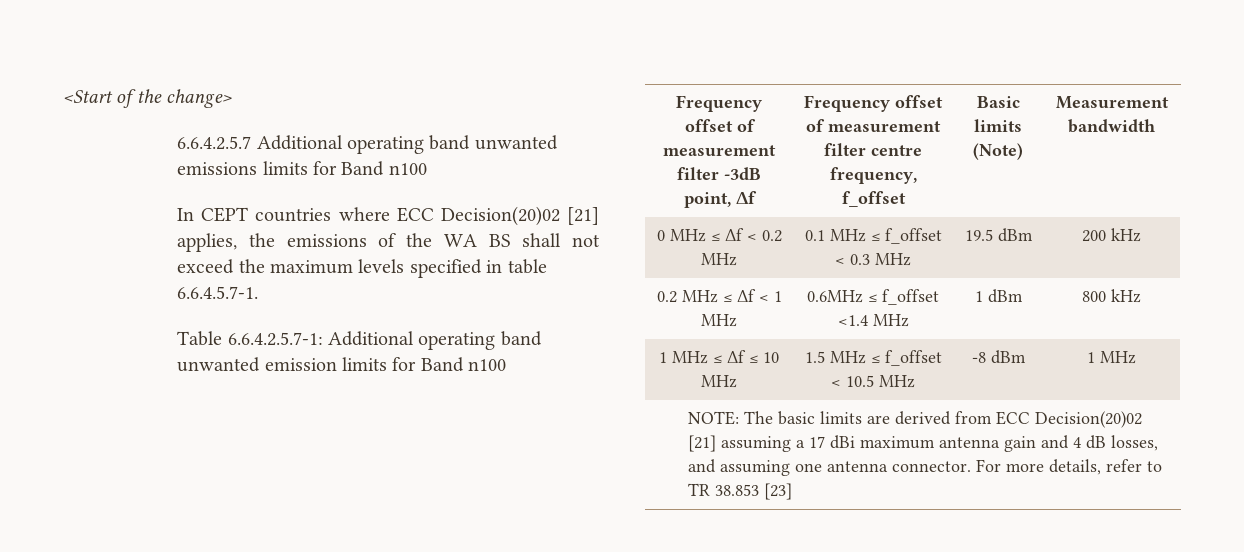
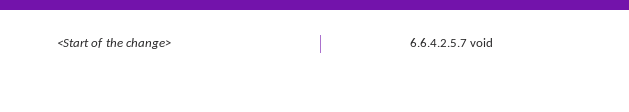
[256,135,558,154] [177,161,427,176] [177,206,600,226] [177,233,601,252] [177,259,547,278] [177,286,259,299] [177,331,542,350] [177,357,507,372] [676,95,762,112] [684,119,756,132] [663,145,776,156] [677,167,761,180] [683,191,757,208] [804,95,943,112] [806,119,941,132] [824,143,922,156] [829,167,917,184] [841,191,906,207] [976,96,1020,108] [974,119,1022,132] [973,143,1023,160] [1055,96,1169,109] [1068,119,1155,133] [656,228,782,242] [701,253,737,266] [804,228,942,244] [835,253,911,266] [964,228,1033,242] [1082,228,1141,242] [656,289,782,303] [701,314,737,327] [807,289,939,305] [837,314,909,327] [974,289,1023,303] [1082,289,1141,303] [659,350,779,364] [701,375,737,388] [804,350,942,366] [831,375,915,388] [971,350,1026,364] [1087,351,1136,364] [688,411,1143,428] [688,435,1159,452] [688,459,1163,476] [688,483,793,500] Additional operating band unwanted emissions limits for Band n100 // In CEPT countries where ECC Decision(20)02 [21] applies, the emissions of the WA BS shall not exceed the maximum levels specified in table 6.6.4.5.7-1. // Table 6.6.4.2.5.7-1: Additional operating band unwanted emission limits for Band n100 // Frequency offset of measurement filter -3dB point, Δf | Frequency offset of measurement filter centre frequency, f_offset | Basic limits (Note) | Measurement bandwidth // 0 MHz ≤ Δf < 0.2 MHz | 0.1 MHz ≤ f_offset < 0.3 MHz | 19.5 dBm | 200 kHz // 0.2 MHz ≤ Δf < 1 MHz | 0.6MHz ≤ f_offset <1.4 MHz | 1 dBm | 800 kHz // 1 MHz ≤ Δf ≤ 10 MHz | 1.5 MHz ≤ f_offset < 10.5 MHz | -8 dBm | 1 MHz // NOTE: The basic limits are derived from ECC Decision(20)02 [21] assuming a 17 dBi maximum antenna gain and 4 dB losses, and assuming one antenna connector. For more details, refer to TR 38.853 [23] -> [470,38,494,47] void

